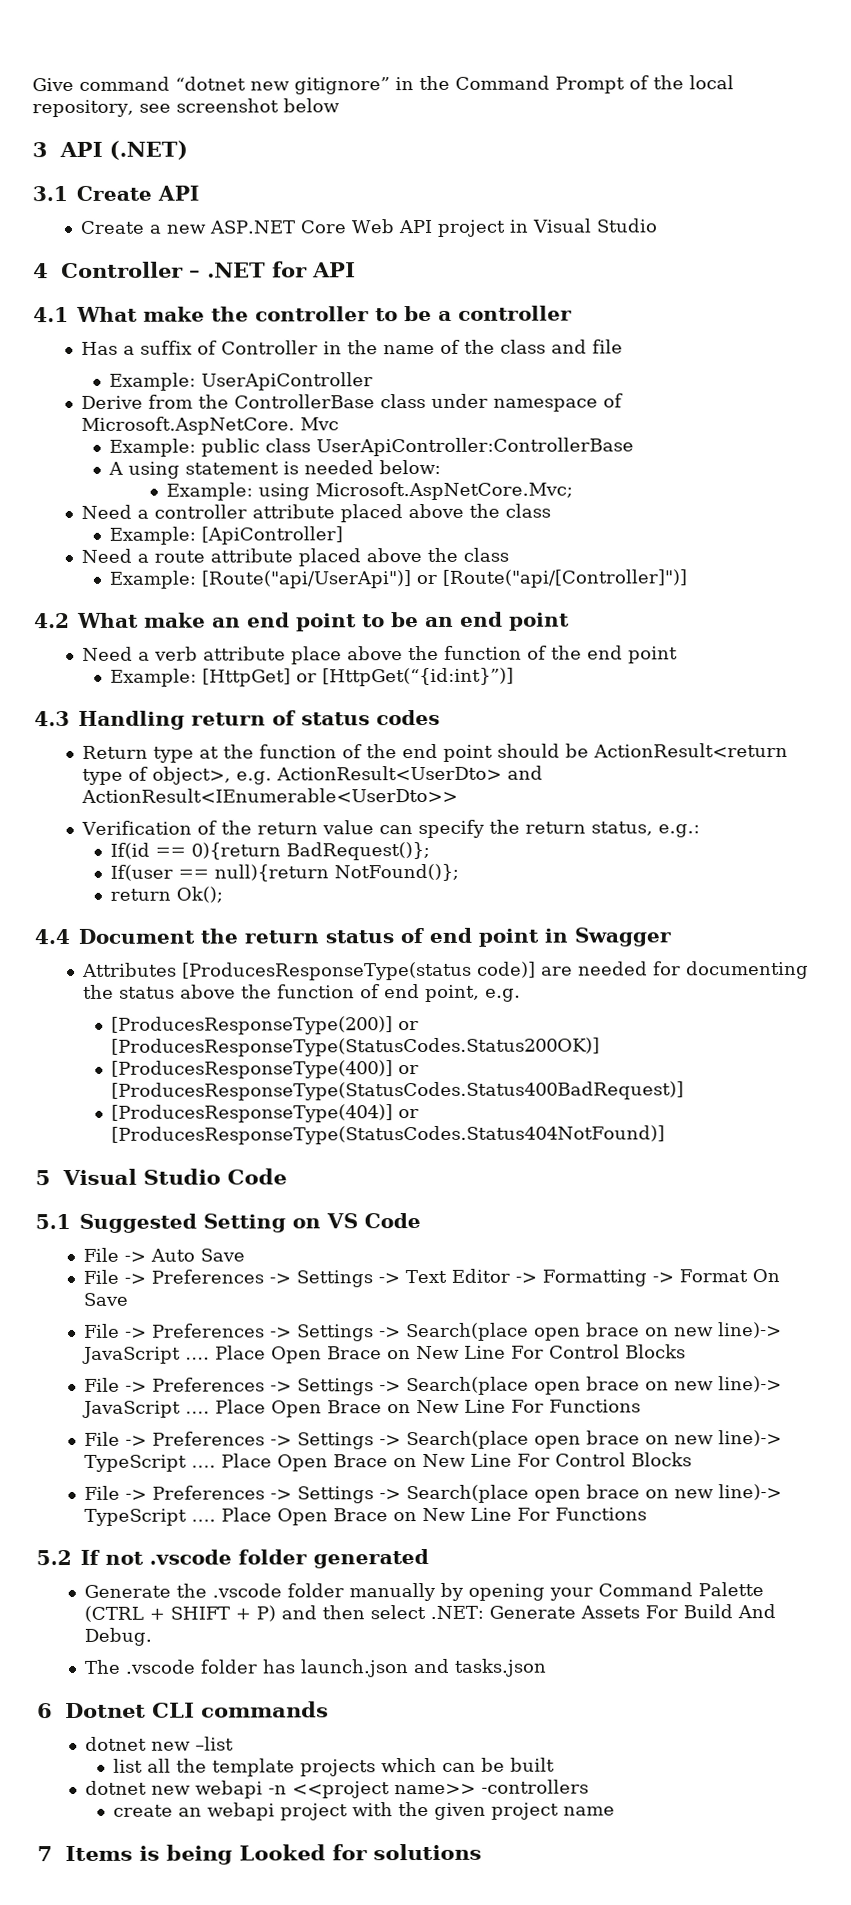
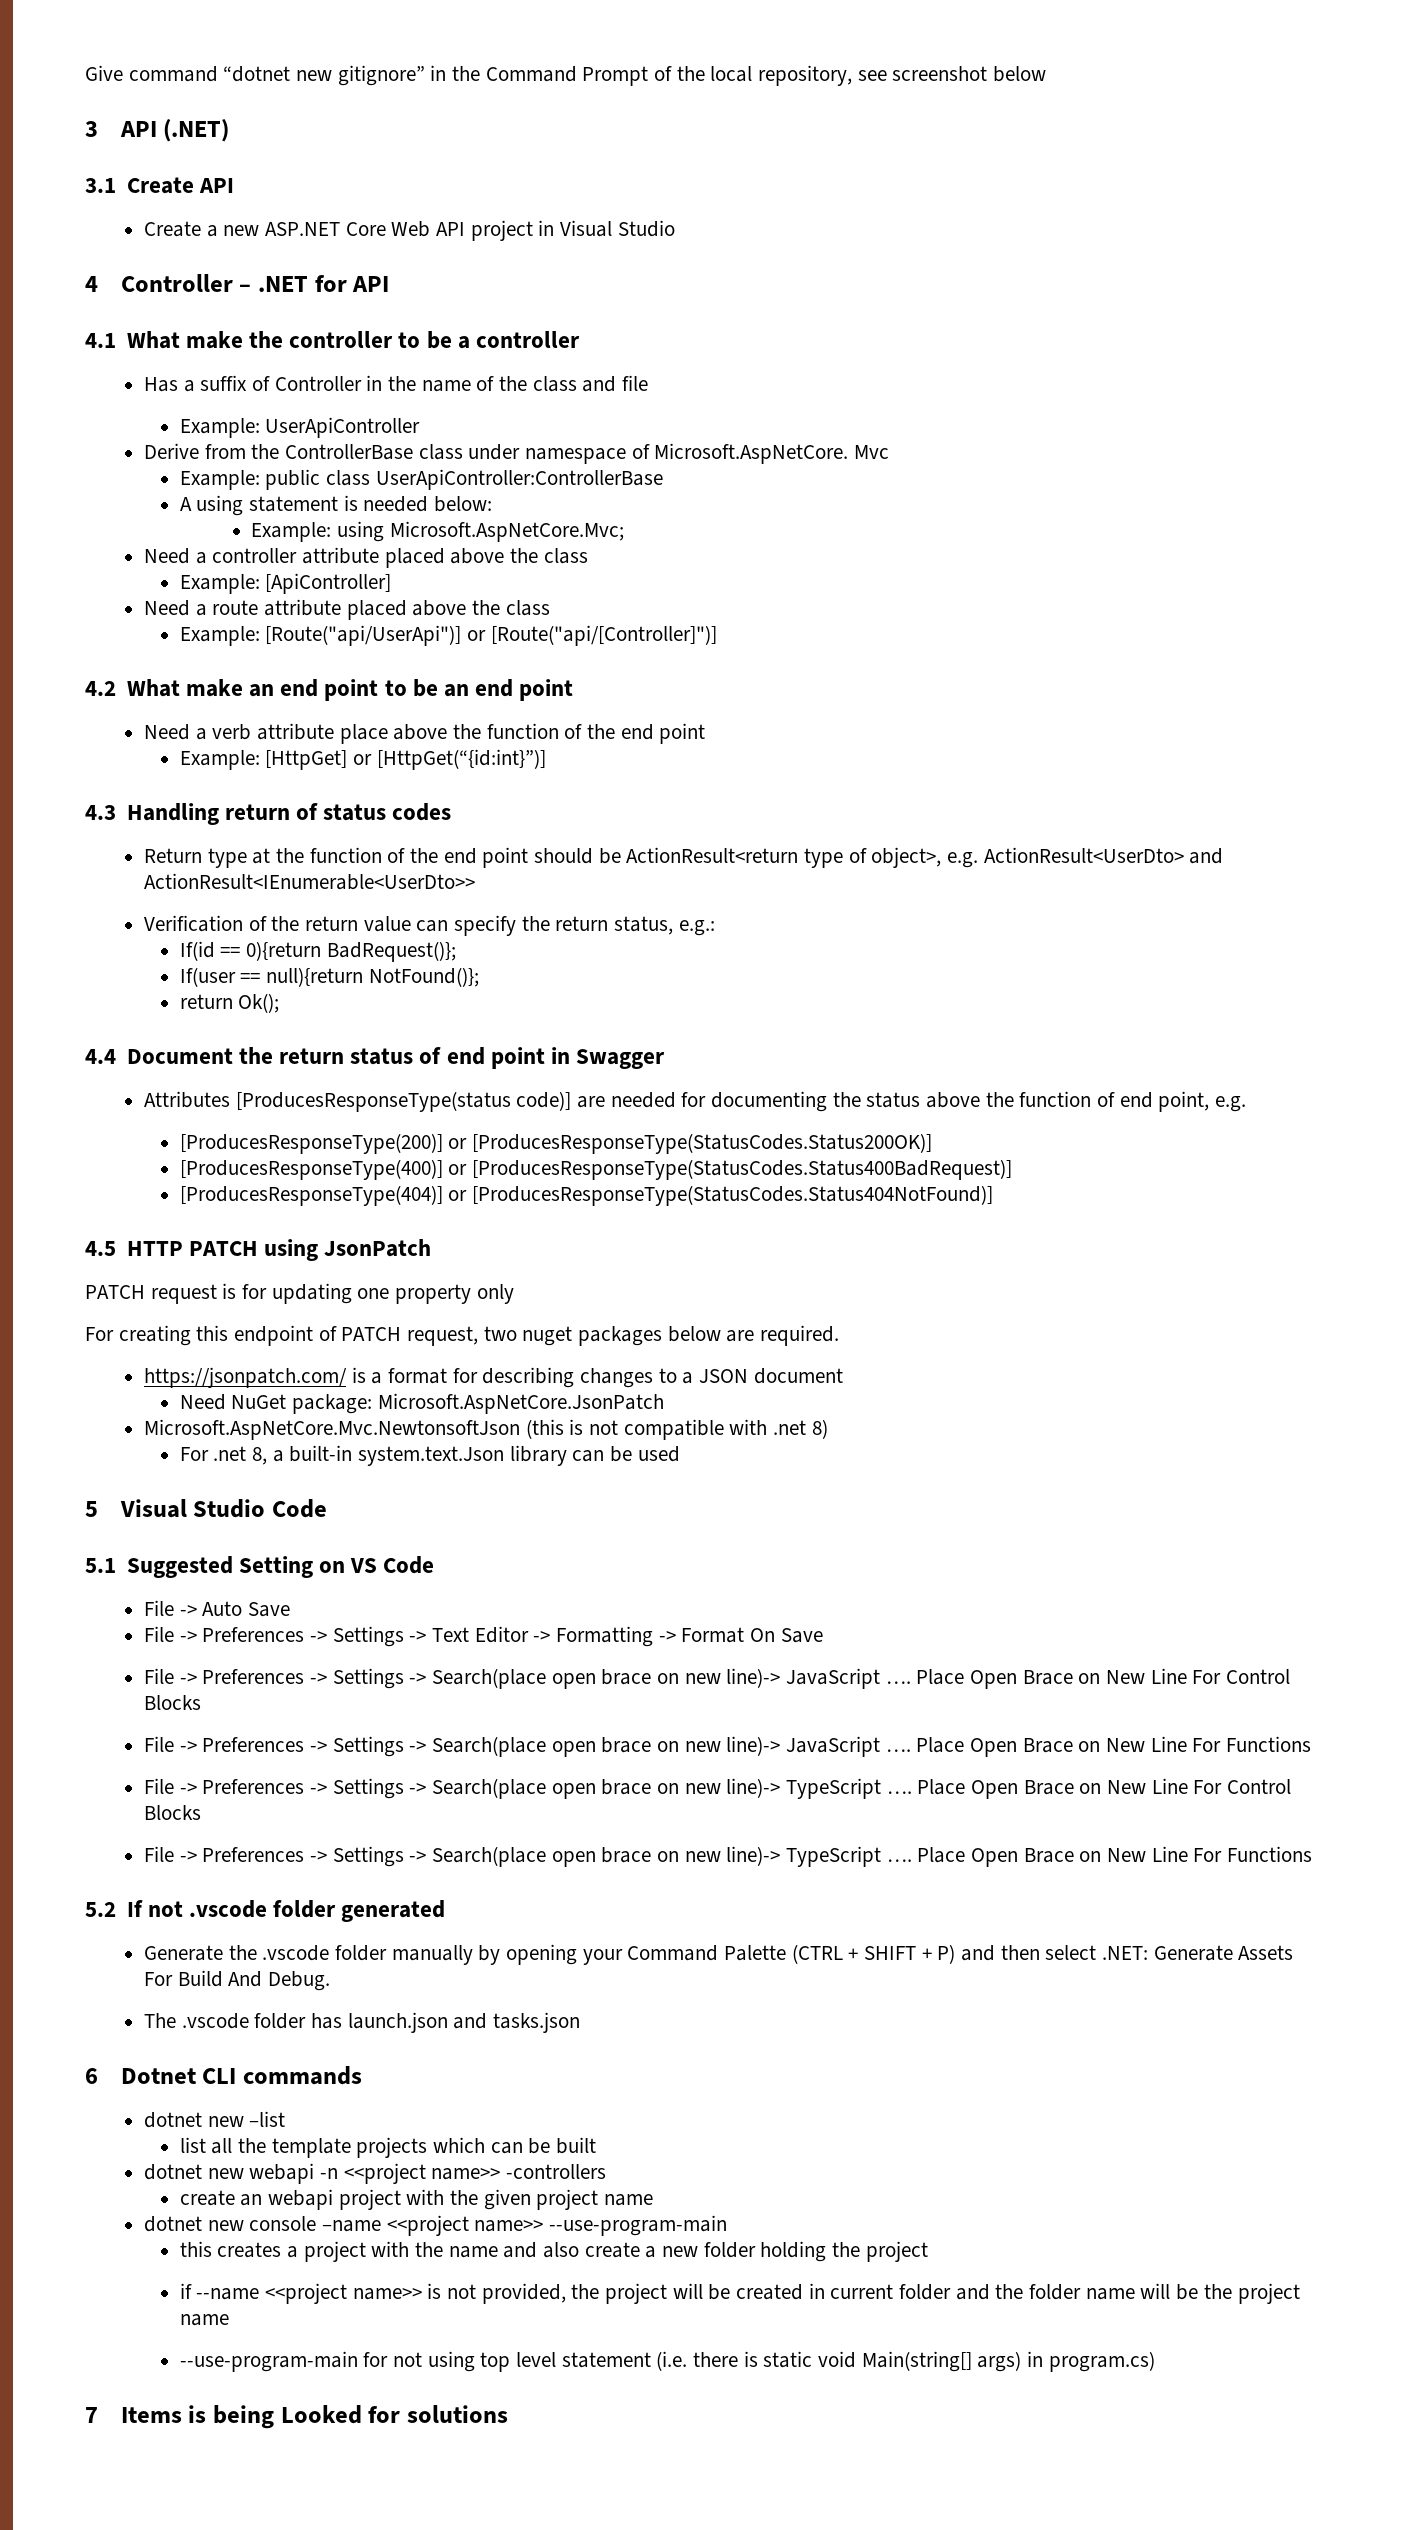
(666, 1135) none -> [85,1239,432,1261] [85,1283,514,1304] [85,1325,840,1346] [143,1367,843,1388] [179,1393,664,1414] [143,1419,828,1440] [179,1445,680,1466] // 4.5 HTTP PATCH using JsonPatch // PATCH request is for updating one property only // For creating this endpoint of PATCH request, two nuget packages below are required. // https://jsonpatch.com/ is a format for describing changes to a JSON document // Need NuGet package: Microsoft.AspNetCore.JsonPatch // Microsoft.AspNetCore.Mvc.NewtonsoftJson (this is not compatible with .net 8) // For .net 8, a built-in system.text.Json library can be used
(616, 1811) none -> [143,2215,727,2236] [179,2241,928,2262] [179,2283,1300,2304] [179,2314,229,2326] [179,2351,1155,2372] // dotnet new console –name <<project name>> --use-program-main // this creates a project with the name and also create a new folder holding the project // if --name <<project name>> is not provided, the project will be created in current folder and the folder name will be the project name // --use-program-main for not using top level statement (i.e. there is static void Main(string[] args) in program.cs)

